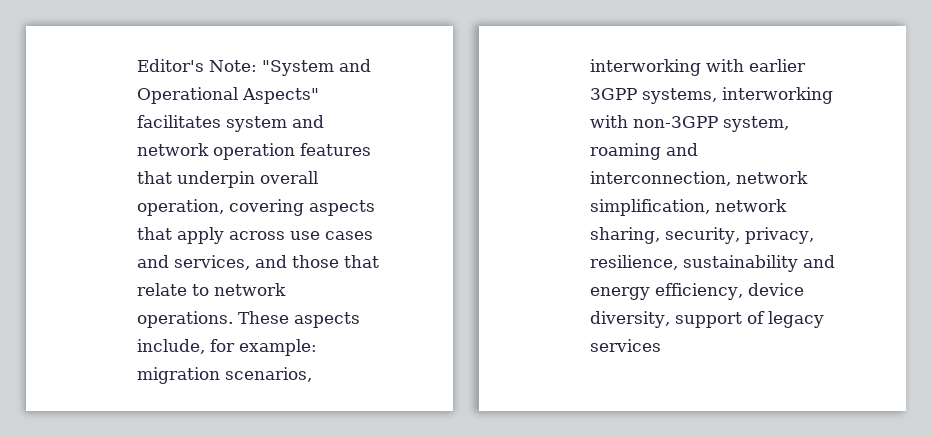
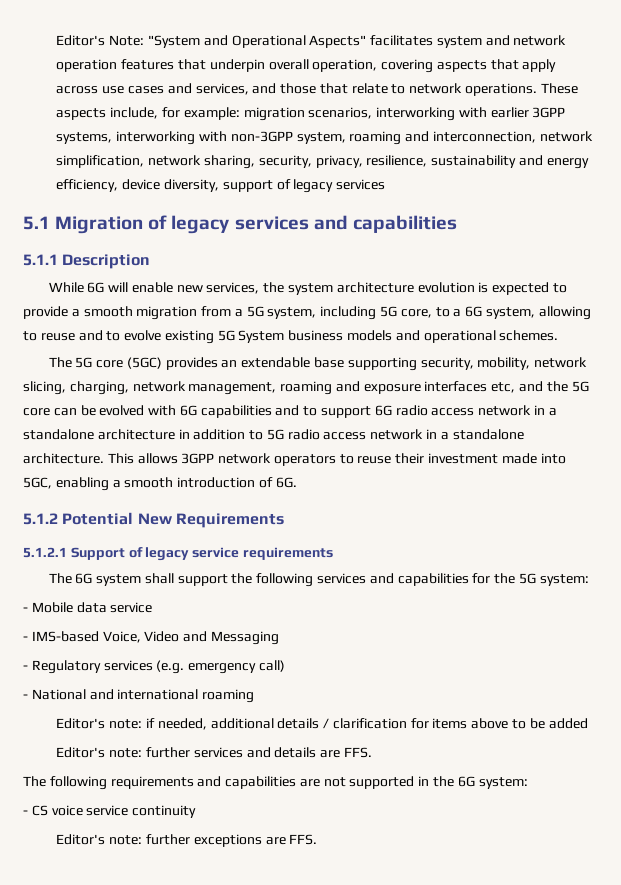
(662, 345) none -> [23,215,457,234] [23,254,151,269] [48,282,567,295] [23,306,591,320] [23,330,559,344] [48,357,588,371] [23,381,589,395] [23,405,557,418] [23,429,524,440] [23,453,566,466] [23,477,297,491] [23,512,284,528] [23,547,333,561] [48,573,589,587] [23,602,153,613] [23,631,279,645] [23,660,285,674] [23,689,255,703] [56,718,588,730] [56,747,372,758] [23,776,528,790] [23,805,197,818] [56,834,318,847] // 5.1 Migration of legacy services and capabilities // 5.1.1 Description // While 6G will enable new services, the system architecture evolution is expected to provide a smooth migration from a 5G system, including 5G core, to a 6G system, allowing to reuse and to evolve existing 5G System business models and operational schemes. // The 5G core (5GC) provides an extendable base supporting security, mobility, network slicing, charging, network management, roaming and exposure interfaces etc, and the 5G core can be evolved with 6G capabilities and to support 6G radio access network in a standalone architecture in addition to 5G radio access network in a standalone architecture. This allows 3GPP network operators to reuse their investment made into 5GC, enabling a smooth introduction of 6G. // 5.1.2 Potential New Requirements // 5.1.2.1 Support of legacy service requirements // The 6G system shall support the following services and capabilities for the 5G system: // - Mobile data service // - IMS-based Voice, Video and Messaging // - Regulatory services (e.g. emergency call) // - National and international roaming // Editor's note: if needed, additional details / clarification for items above to be added // Editor's note: further services and details are FFS. // The following requirements and capabilities are not supported in the 6G system: // - CS voice service continuity // Editor's note: further exceptions are FFS.

